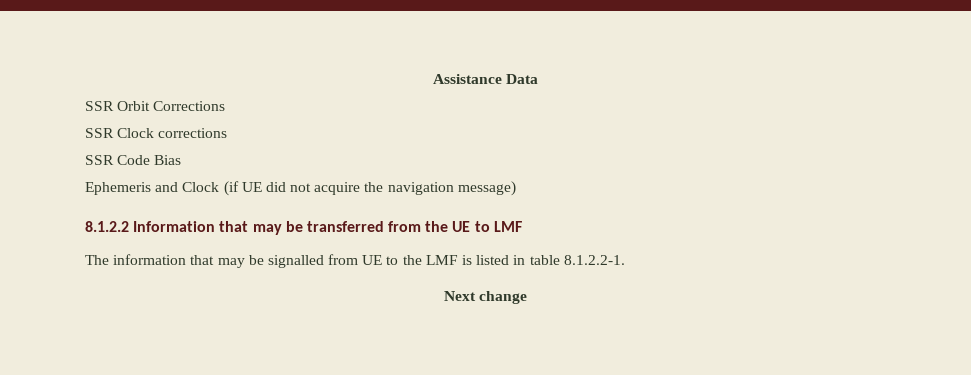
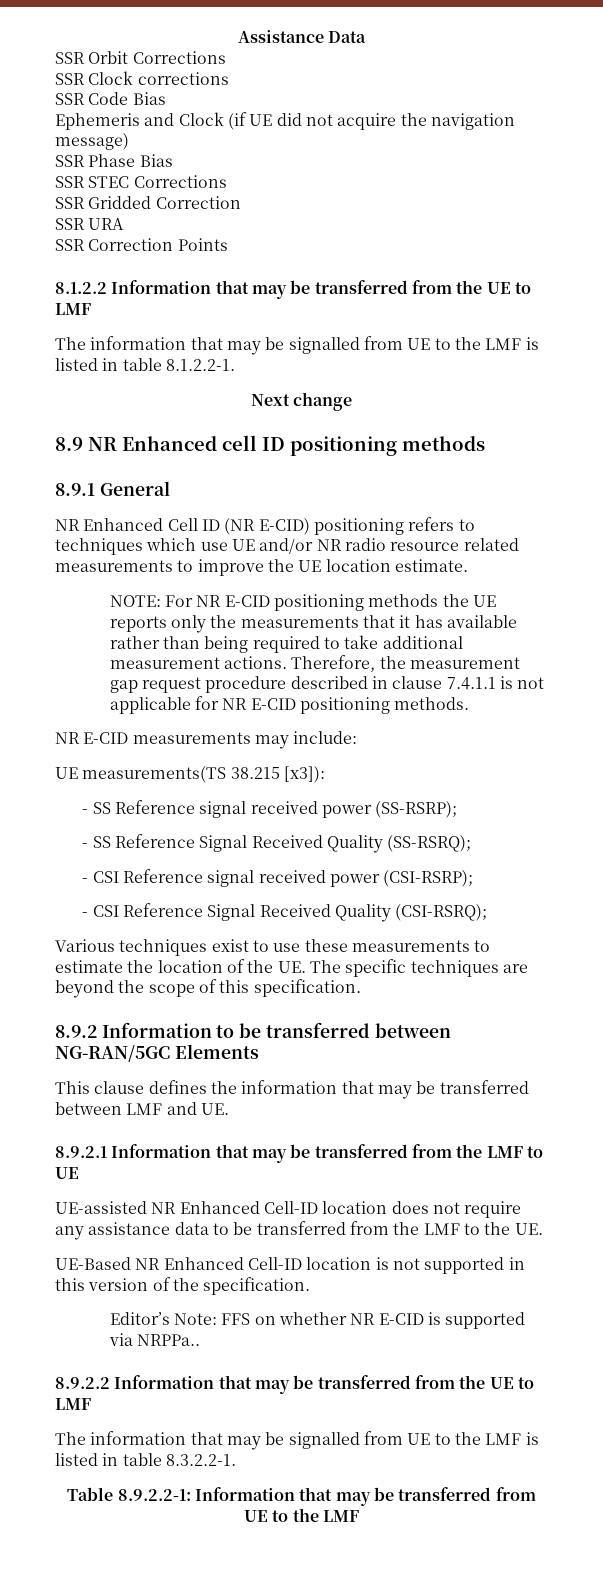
(516, 188) none -> [55,154,173,167] [55,175,227,188] [55,196,241,209] [55,218,125,230] [55,238,228,251] // SSR Phase Bias // SSR STEC Corrections // SSR Gridded Correction // SSR URA // SSR Correction Points
(528, 297) none -> [55,435,485,456] [55,481,170,496] [55,517,475,535] [55,538,519,555] [55,559,468,576] [109,594,496,611] [109,615,517,633] [109,635,463,653] [109,655,520,672] [109,676,545,693] [109,696,470,714] [55,731,358,749] [55,766,325,783] [82,800,458,818] [82,834,472,853] [82,869,474,887] [82,903,488,922] [55,939,491,956] [55,959,528,977] [55,979,361,998] [55,1022,451,1038] [55,1044,259,1062] [55,1080,529,1099] [55,1102,229,1115] [55,1144,543,1163] [55,1167,79,1179] [55,1201,522,1218] [55,1221,543,1240] [55,1257,525,1274] [55,1277,311,1295] [109,1312,526,1329] [108,1333,201,1346] [55,1375,534,1394] [55,1398,91,1410] [55,1431,539,1450] [55,1453,236,1466] [67,1487,536,1506] [244,1508,359,1522] // 8.9 NR Enhanced cell ID positioning methods // 8.9.1 General // NR Enhanced Cell ID (NR E-CID) positioning refers to techniques which use UE and/or NR radio resource related measurements to improve the UE location estimate. // NOTE: For NR E-CID positioning methods the UE reports only the measurements that it has available rather than being required to take additional measurement actions. Therefore, the measurement gap request procedure described in clause 7.4.1.1 is not applicable for NR E-CID positioning methods. // NR E-CID measurements may include: // UE measurements(TS 38.215 [x3]): // - SS Reference signal received power (SS-RSRP); // - SS Reference Signal Received Quality (SS-RSRQ); // - CSI Reference signal received power (CSI-RSRP); // - CSI Reference Signal Received Quality (CSI-RSRQ); // Various techniques exist to use these measurements to estimate the location of the UE. The specific techniques are beyond the scope of this specification. // 8.9.2 Information to be transferred between NG-RAN/5GC Elements // This clause defines the information that may be transferred between LMF and UE. // 8.9.2.1 Information that may be transferred from the LMF to UE // UE-assisted NR Enhanced Cell-ID location does not require any assistance data to be transferred from the LMF to the UE. // UE-Based NR Enhanced Cell-ID location is not supported in this version of the specification. // Editor’s Note: FFS on whether NR E-CID is supported via NRPPa.. // 8.9.2.2 Information that may be transferred from the UE to LMF // The information that may be signalled from UE to the LMF is listed in table 8.3.2.2-1. // Table 8.9.2.2-1: Information that may be transferred from UE to the LMF

